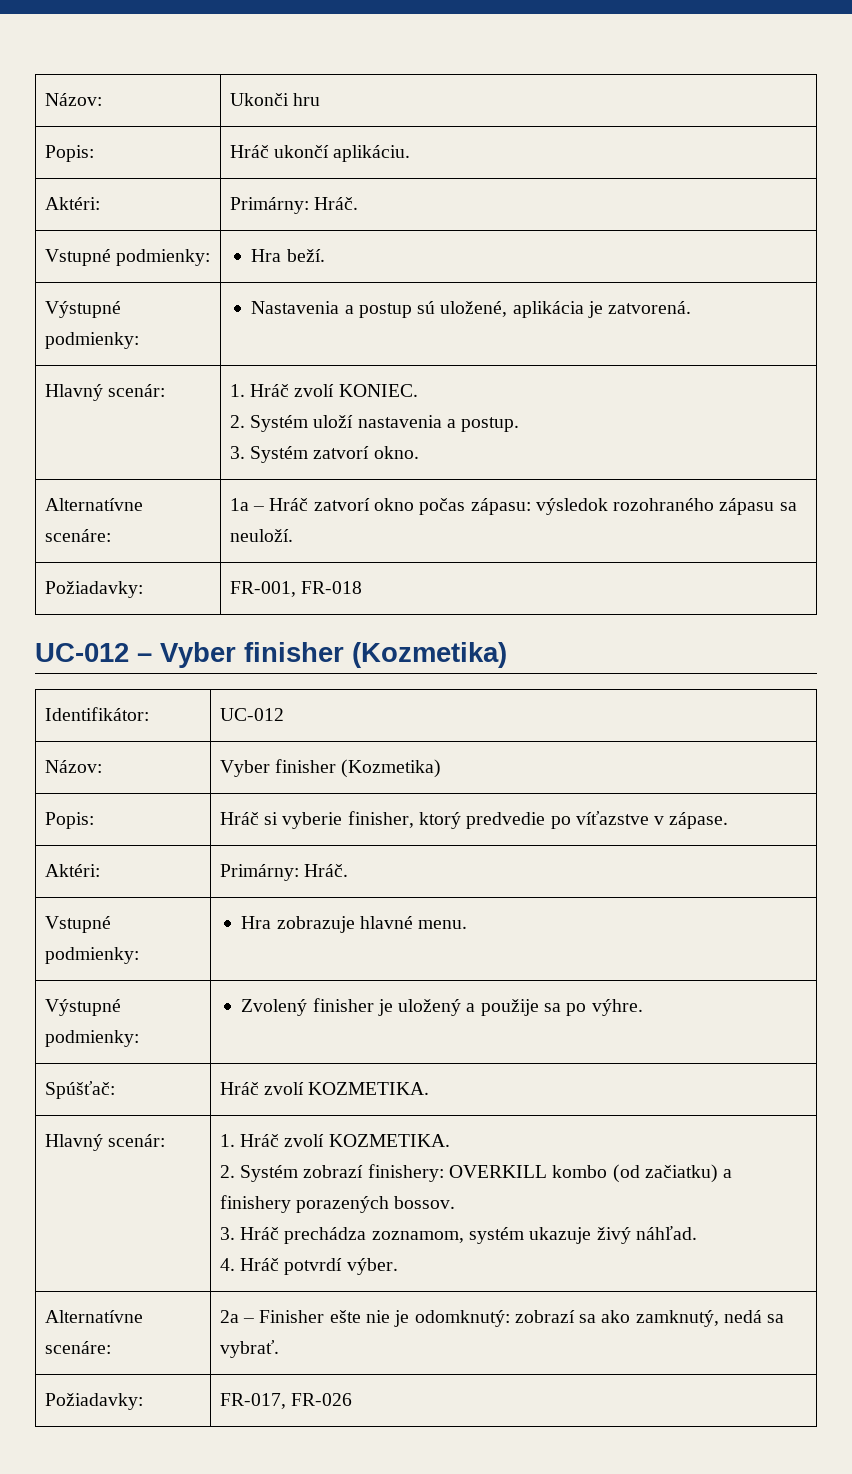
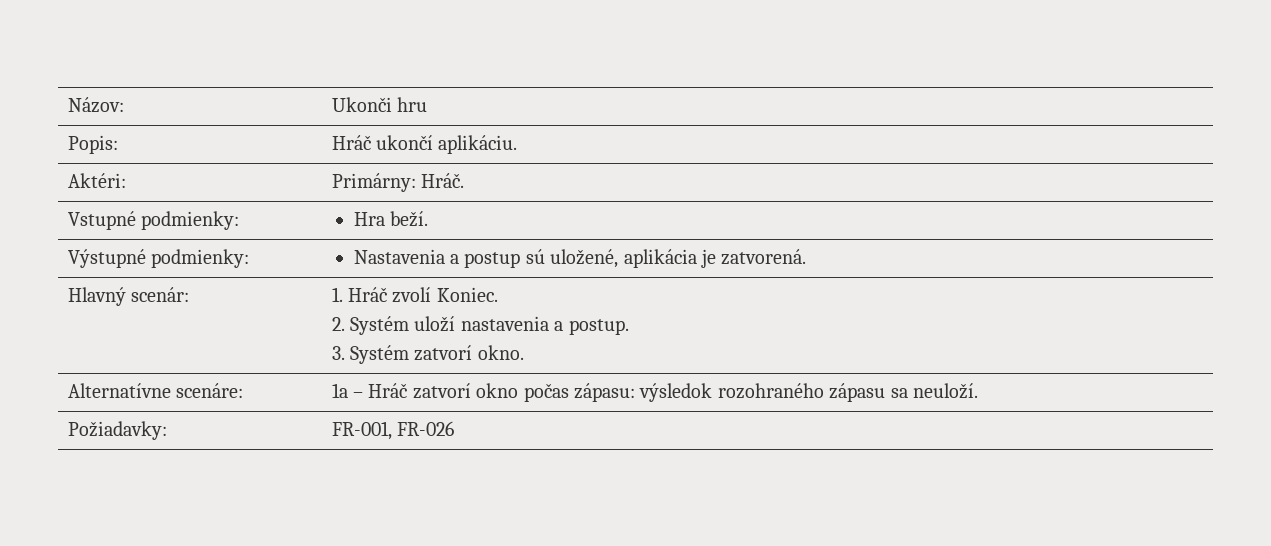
[338,384,418,397] KONIEC. -> [436,287,498,302] Koniec.
[301,581,363,594] [35,642,507,668] [44,707,149,721] [219,708,284,721] [44,760,102,773] [219,759,442,778] [44,812,94,829] [219,811,729,829] [44,864,100,877] [219,864,349,881] [44,916,111,933] [44,947,139,964] [241,916,468,933] [44,999,121,1016] [44,1030,139,1047] [241,998,643,1016] [44,1081,115,1099] [219,1082,430,1095] [44,1134,166,1151] [219,1134,450,1147] [219,1164,733,1183] [219,1195,456,1213] [219,1226,697,1244] [219,1258,398,1275] [44,1310,143,1323] [44,1341,111,1354] [219,1310,785,1327] [219,1340,279,1358] [44,1393,143,1410] [219,1393,286,1409] FR-018 // UC-012 – Vyber finisher (Kozmetika) // Identifikátor: | UC-012 // Názov: | Vyber finisher (Kozmetika) // Popis: | Hráč si vyberie finisher, ktorý predvedie po víťazstve v zápase. // Aktéri: | Primárny: Hráč. // Vstupné podmienky: | Hra zobrazuje hlavné menu. // Výstupné podmienky: | Zvolený finisher je uložený a použije sa po výhre. // Spúšťač: | Hráč zvolí KOZMETIKA. // Hlavný scenár: | 1. Hráč zvolí KOZMETIKA. // 2. Systém zobrazí finishery: OVERKILL kombo (od začiatku) a finishery porazených bossov. // 3. Hráč prechádza zoznamom, systém ukazuje živý náhľad. // 4. Hráč potvrdí výber. // Alternatívne scenáre: | 2a – Finisher ešte nie je odomknutý: zobrazí sa ako zamknutý, nedá sa vybrať. // Požiadavky: | FR-017, -> (392, 430) none

